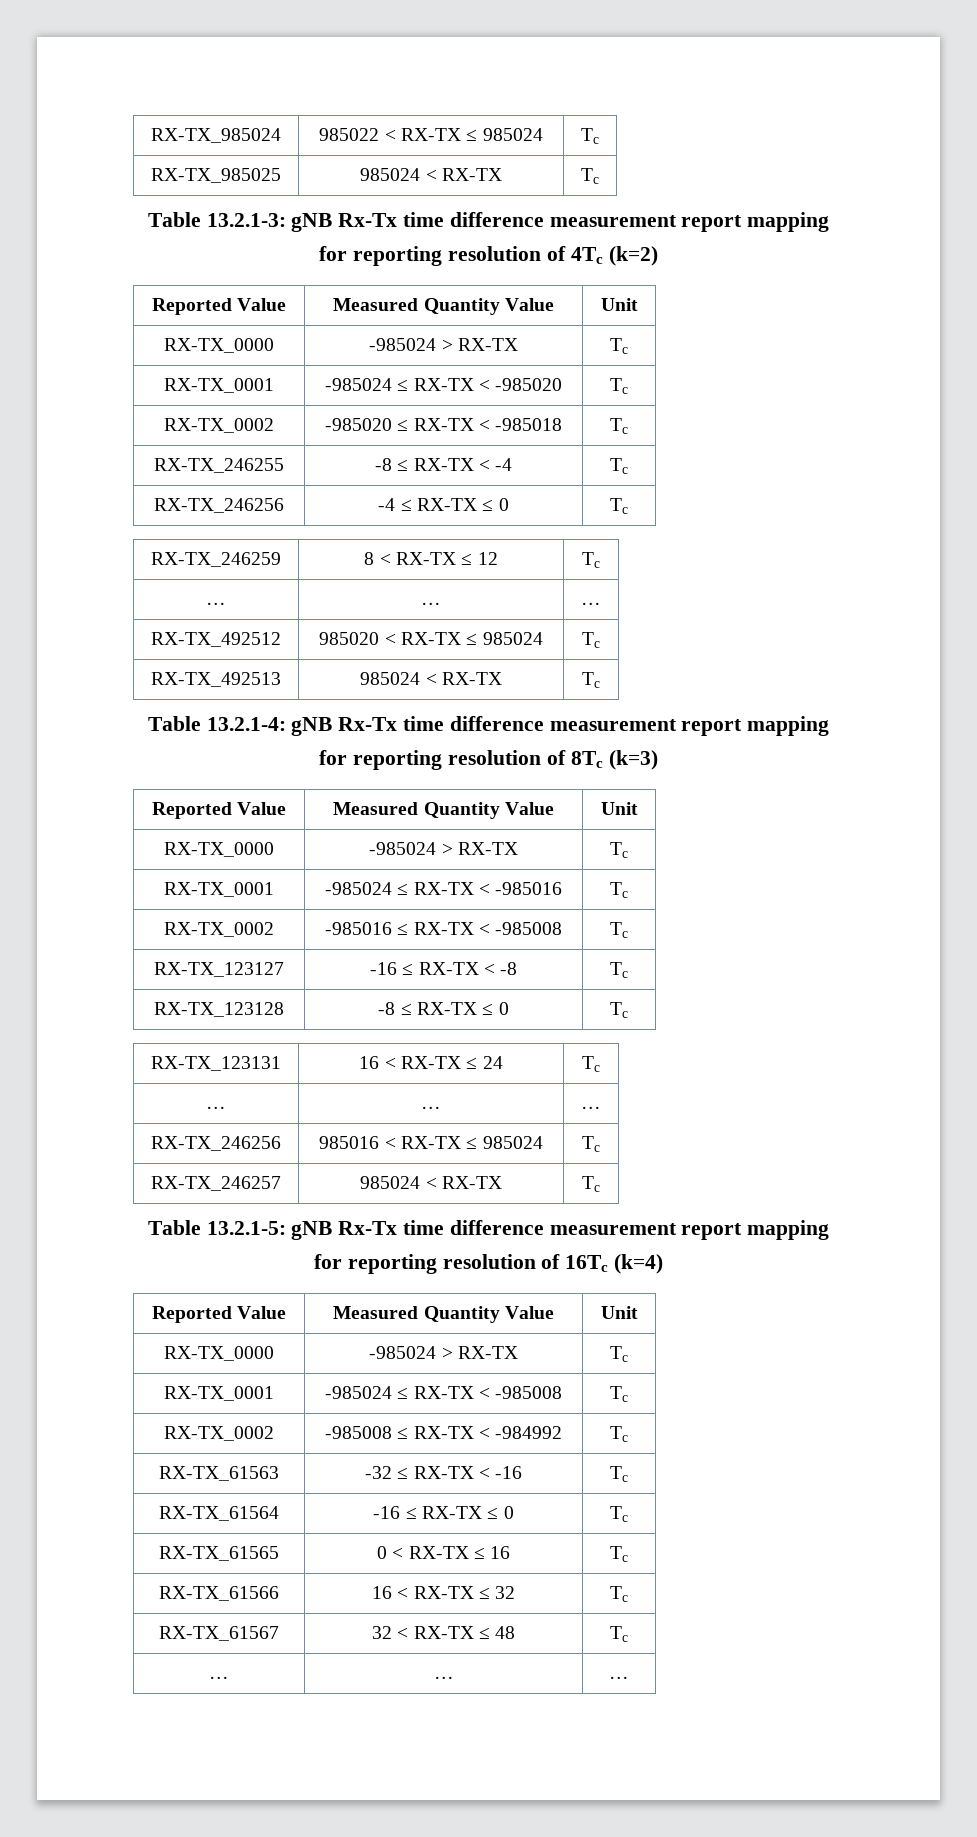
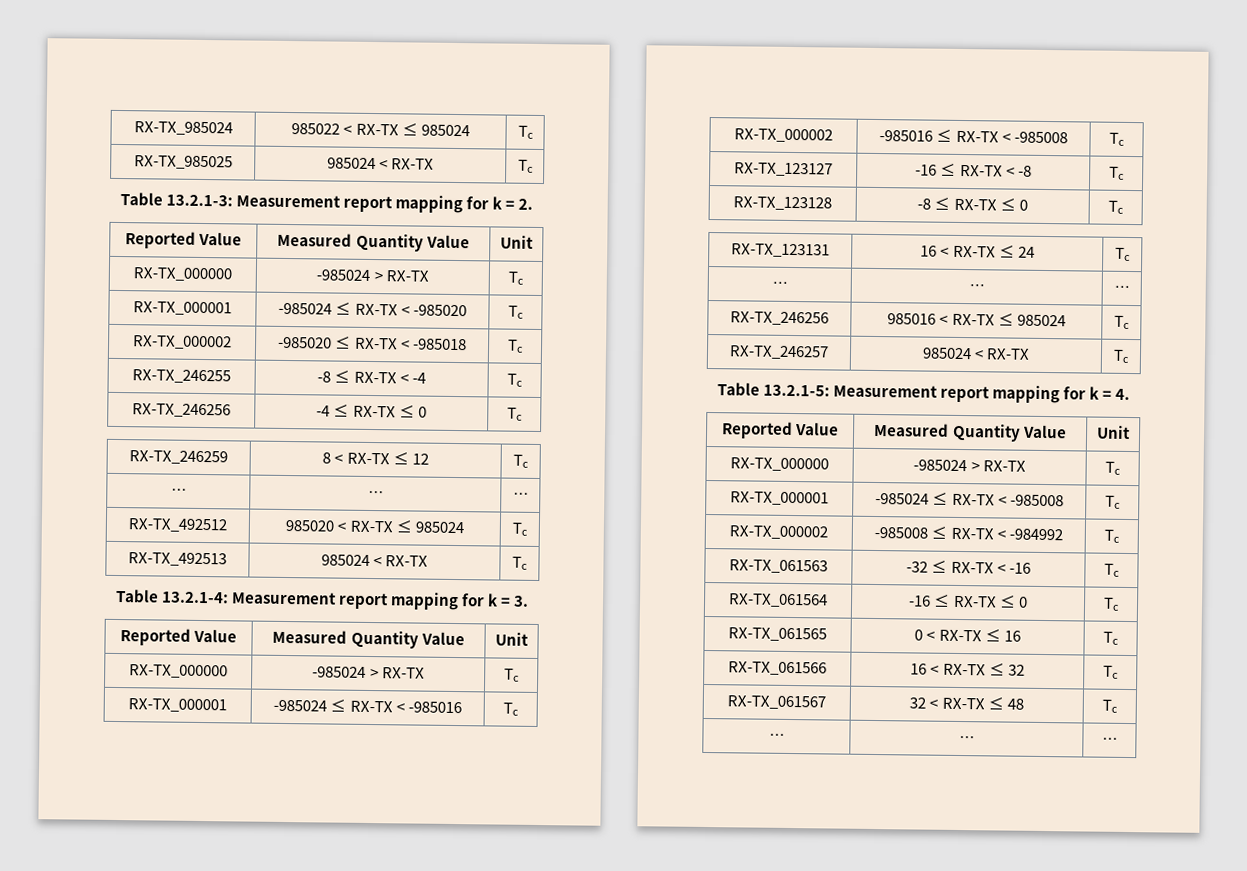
[291,212,830,232] [319,246,658,266] [151,298,287,315] [333,298,554,315] [600,298,638,311] [164,338,274,353] [369,338,518,351] [610,338,628,354] [164,378,274,393] gNB Rx-Tx time difference measurement report mapping for reporting resolution of 4Tc (k=2) // Reported Value | Measured Quantity Value | Unit // RX-TX_0000 | -985024 > RX-TX | Tc // RX-TX_0001 -> [235,194,534,214] [124,231,243,249] [277,232,470,252] [500,235,534,249] [133,267,232,282] [316,269,429,282] [508,271,524,285] [133,301,232,316] Measurement report mapping for k = 2. // Reported Value | Measured Quantity Value | Unit // RX-TX_000000 | -985024 > RX-TX | Tc // RX-TX_000001
[164,418,274,433] RX-TX_0002 -> [133,335,232,350] RX-TX_000002
[291,716,830,736] [319,750,658,770] [151,802,287,819] [333,802,554,819] [600,802,638,815] [164,842,274,857] [369,842,518,855] [610,842,628,858] [164,882,274,897] gNB Rx-Tx time difference measurement report mapping for reporting resolution of 8Tc (k=3) // Reported Value | Measured Quantity Value | Unit // RX-TX_0000 | -985024 > RX-TX | Tc // RX-TX_0001 -> [230,591,530,611] [119,628,238,646] [272,629,465,649] [495,632,529,646] [129,664,228,679] [312,666,425,679] [504,668,520,682] [128,698,227,713] Measurement report mapping for k = 3. // Reported Value | Measured Quantity Value | Unit // RX-TX_000000 | -985024 > RX-TX | Tc // RX-TX_000001
[164,922,274,937] RX-TX_0002 -> [734,128,833,143] RX-TX_000002
[291,1220,830,1240] [313,1254,664,1274] [151,1306,287,1323] [333,1306,554,1323] [600,1306,638,1319] [164,1346,274,1361] [369,1346,518,1359] [610,1346,628,1362] [164,1386,274,1401] gNB Rx-Tx time difference measurement report mapping for reporting resolution of 16Tc (k=4) // Reported Value | Measured Quantity Value | Unit // RX-TX_0000 | -985024 > RX-TX | Tc // RX-TX_0001 -> [832,384,1131,404] [720,421,840,439] [874,422,1067,442] [1096,425,1131,440] [730,457,829,472] [913,459,1026,472] [1105,461,1121,475] [730,491,829,506] Measurement report mapping for k = 4. // Reported Value | Measured Quantity Value | Unit // RX-TX_000000 | -985024 > RX-TX | Tc // RX-TX_000001
[164,1426,274,1441] RX-TX_0002 -> [729,525,828,540] RX-TX_000002
[159,1466,279,1481] RX-TX_61563 -> [729,559,828,574] RX-TX_061563
[159,1506,279,1521] RX-TX_61564 -> [728,593,828,608] RX-TX_061564
[159,1546,279,1561] RX-TX_61565 -> [728,627,827,642] RX-TX_061565
[159,1586,279,1601] RX-TX_61566 -> [728,661,827,676] RX-TX_061566
[159,1626,279,1641] RX-TX_61567 -> [727,695,826,710] RX-TX_061567

